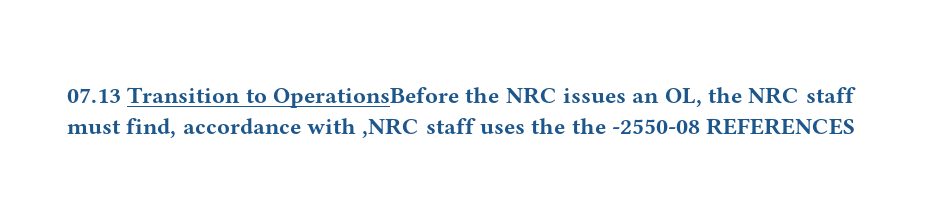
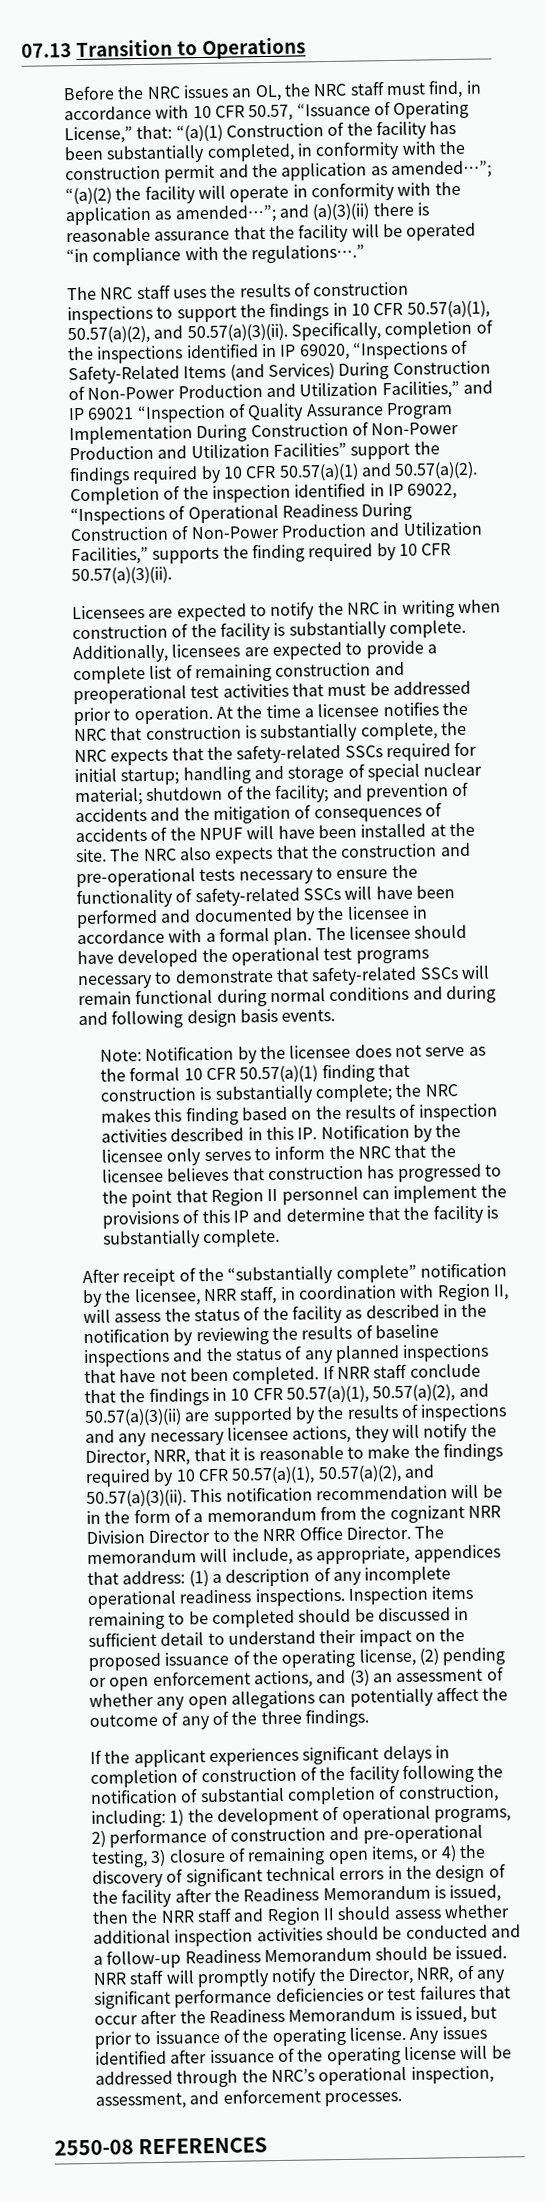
[273,87,460,108] OperationsBefore -> [201,37,306,60] [63,85,116,101] Operations // Before
[182,118,701,138] accordance with ,NRC staff uses the the -2550-08 -> [465,80,482,94] [64,100,470,122] [64,120,457,145] [64,140,466,164] [65,160,493,183] [65,181,461,206] [65,202,430,226] [66,222,477,243] [66,244,366,266] [67,281,410,301] [67,300,490,325] [67,319,493,345] [68,339,469,364] [68,360,491,385] [68,380,494,401] [68,402,454,424] [69,421,460,445] [69,441,440,461] [69,461,479,486] [70,482,458,506] [70,502,413,526] [70,521,483,542] [71,542,452,566] [71,566,173,586] [72,599,501,622] [72,619,467,641] [72,640,438,664] [73,661,405,685] [73,680,472,705] [73,701,468,726] [74,721,468,743] [74,741,478,766] [74,762,483,786] [75,781,470,807] [75,802,443,824] [75,822,475,843] [75,842,471,864] [76,864,418,888] [76,885,456,909] [76,905,429,929] [77,924,468,945] [77,947,429,968] [77,965,491,990] [78,985,497,1007] [78,1008,336,1029] [100,1044,486,1064] [100,1063,411,1084] [100,1083,458,1104] [101,1103,498,1126] [101,1123,462,1143] [101,1144,456,1166] [102,1163,503,1183] [102,1184,507,1208] [102,1204,499,1229] [103,1228,281,1249] [82,1262,508,1287] [82,1283,509,1308] [83,1303,488,1324] [83,1324,440,1346] [83,1343,490,1368] [84,1363,481,1385] [84,1383,489,1407] [84,1403,508,1428] [85,1422,497,1447] [85,1442,503,1468] [85,1464,435,1488] [86,1484,503,1509] [86,1505,501,1525] [86,1525,445,1545] [87,1544,501,1566] [87,1566,452,1588] [87,1585,474,1610] [88,1606,470,1630] [88,1628,466,1647] [88,1647,506,1671] [89,1666,504,1691] [89,1686,509,1710] [89,1708,370,1730] [90,1745,451,1768] [90,1763,504,1788] [90,1784,499,1805] [91,1805,512,1828] [91,1824,483,1848] [91,1844,486,1868] [92,1863,506,1888] [92,1884,502,1908] [92,1904,509,1926] [93,1924,522,1947] [93,1945,508,1969] [93,1964,506,1988] [94,1984,512,2009] [94,2005,498,2025] [94,2025,487,2049] [95,2045,512,2066] [95,2065,494,2088] [95,2088,403,2110] [54,2139,134,2156] in accordance with 10 CFR 50.57, “Issuance of Operating License,” that: “(a)(1) Construction of the facility has been substantially completed, in conformity with the construction permit and the application as amended…”; “(a)(2) the facility will operate in conformity with the application as amended…”; and (a)(3)(ii) there is reasonable assurance that the facility will be operated “in compliance with the regulations….” // The NRC staff uses the results of construction inspections to support the findings in 10 CFR 50.57(a)(1), 50.57(a)(2), and 50.57(a)(3)(ii). Specifically, completion of the inspections identified in IP 69020, “Inspections of Safety-Related Items (and Services) During Construction of Non-Power Production and Utilization Facilities,” and IP 69021 “Inspection of Quality Assurance Program Implementation During Construction of Non-Power Production and Utilization Facilities” support the findings required by 10 CFR 50.57(a)(1) and 50.57(a)(2). Completion of the inspection identified in IP 69022, “Inspections of Operational Readiness During Construction of Non-Power Production and Utilization Facilities,” supports the finding required by 10 CFR 50.57(a)(3)(ii). // Licensees are expected to notify the NRC in writing when construction of the facility is substantially complete. Additionally, licensees are expected to provide a complete list of remaining construction and preoperational test activities that must be addressed prior to operation. At the time a licensee notifies the NRC that construction is substantially complete, the NRC expects that the safety-related SSCs required for initial startup; handling and storage of special nuclear material; shutdown of the facility; and prevention of accidents and the mitigation of consequences of accidents of the NPUF will have been installed at the site. The NRC also expects that the construction and pre-operational tests necessary to ensure the functionality of safety-related SSCs will have been performed and documented by the licensee in accordance with a formal plan. The licensee should have developed the operational test programs necessary to demonstrate that safety-related SSCs will remain functional during normal conditions and during and following design basis events. // Note: Notification by the licensee does not serve as the formal 10 CFR 50.57(a)(1) finding that construction is substantially complete; the NRC makes this finding based on the results of inspection activities described in this IP. Notification by the licensee only serves to inform the NRC that the licensee believes that construction has progressed to the point that Region II personnel can implement the provisions of this IP and determine that the facility is substantially complete. // After receipt of the “substantially complete” notification by the licensee, NRR staff, in coordination with Region II, will assess the status of the facility as described in the notification by reviewing the results of baseline inspections and the status of any planned inspections that have not been completed. If NRR staff conclude that the findings in 10 CFR 50.57(a)(1), 50.57(a)(2), and 50.57(a)(3)(ii) are supported by the results of inspections and any necessary licensee actions, they will notify the Director, NRR, that it is reasonable to make the findings required by 10 CFR 50.57(a)(1), 50.57(a)(2), and 50.57(a)(3)(ii). This notification recommendation will be in the form of a memorandum from the cognizant NRR Division Director to the NRR Office Director. The memorandum will include, as appropriate, appendices that address: (1) a description of any incomplete operational readiness inspections. Inspection items remaining to be completed should be discussed in sufficient detail to understand their impact on the proposed issuance of the operating license, (2) pending or open enforcement actions, and (3) an assessment of whether any open allegations can potentially affect the outcome of any of the three findings. // If the applicant experiences significant delays in completion of construction of the facility following the notification of substantial completion of construction, including: 1) the development of operational programs, 2) performance of construction and pre-operational testing, 3) closure of remaining open items, or 4) the discovery of significant technical errors in the design of the facility after the Readiness Memorandum is issued, then the NRR staff and Region II should assess whether additional inspection activities should be conducted and a follow-up Readiness Memorandum should be issued. NRR staff will promptly notify the Director, NRR, of any significant performance deficiencies or test failures that occur after the Readiness Memorandum is issued, but prior to issuance of the operating license. Any issues identified after issuance of the operating license will be addressed through the NRC’s operational inspection, assessment, and enforcement processes. // 2550-08

